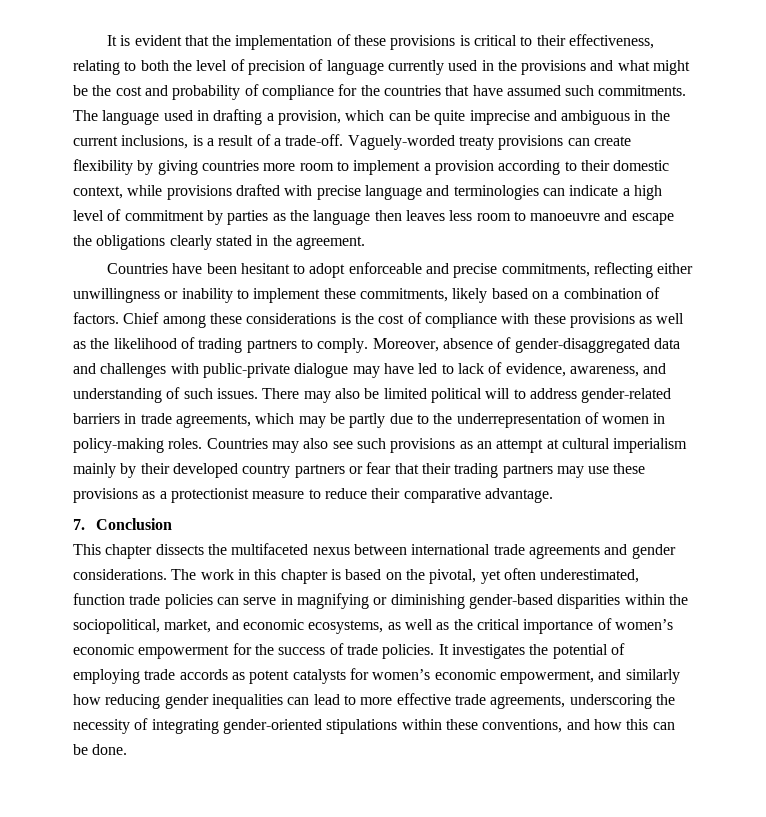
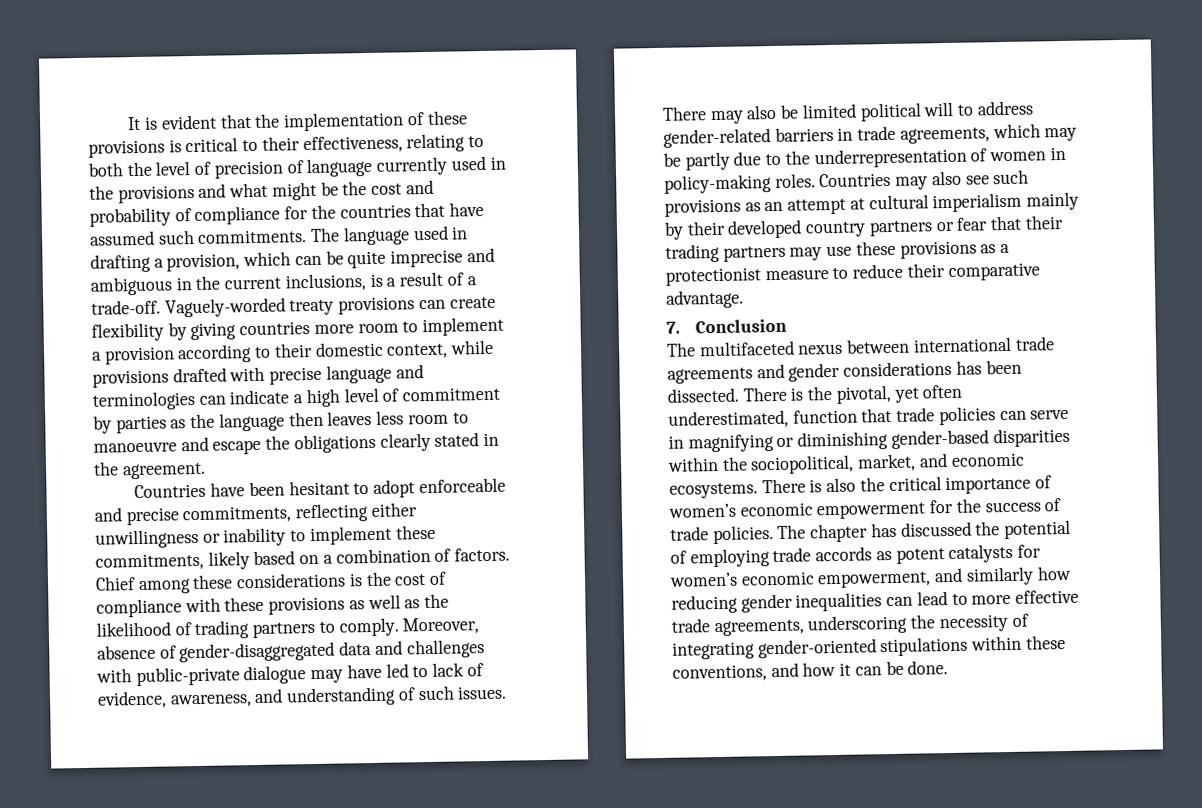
[73,544,227,559] This chapter dissects the -> [666,342,696,357] The
[73,569,402,584] considerations. The work in this chapter is based on -> [843,359,1022,377] [667,386,804,403] considerations has been dissected. There is
(125, 599) none -> [861,407,893,423] that
[308,619,450,634] ecosystems, as well as -> [669,477,857,499] ecosystems. There is also
[438,644,525,659] It investigates -> [777,521,972,543] The chapter has discussed
[626,719,649,730] this -> [839,662,852,676] it

